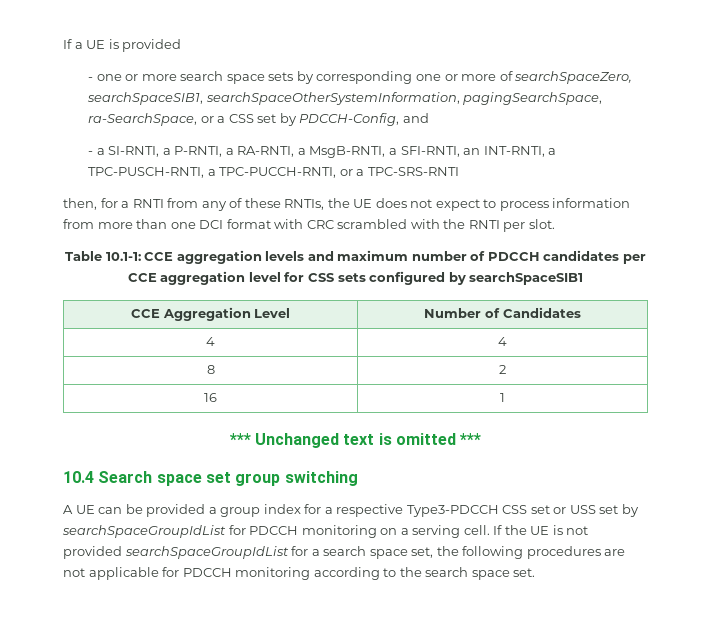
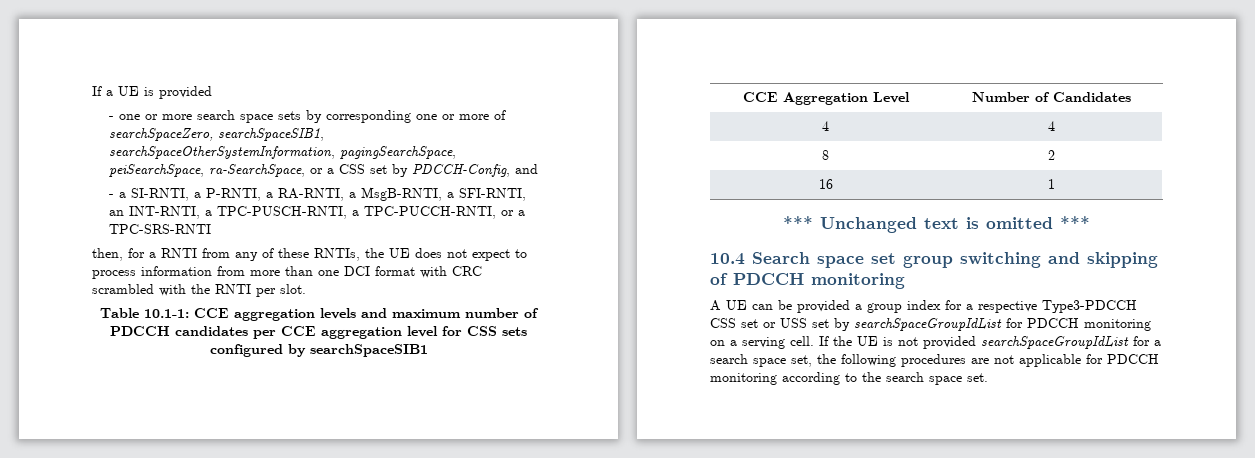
(603, 98) none -> [109,164,205,177] peiSearchSpace,
(358, 478) none -> [1048,252,1158,268] [710,273,905,289] and skipping of PDCCH monitoring

